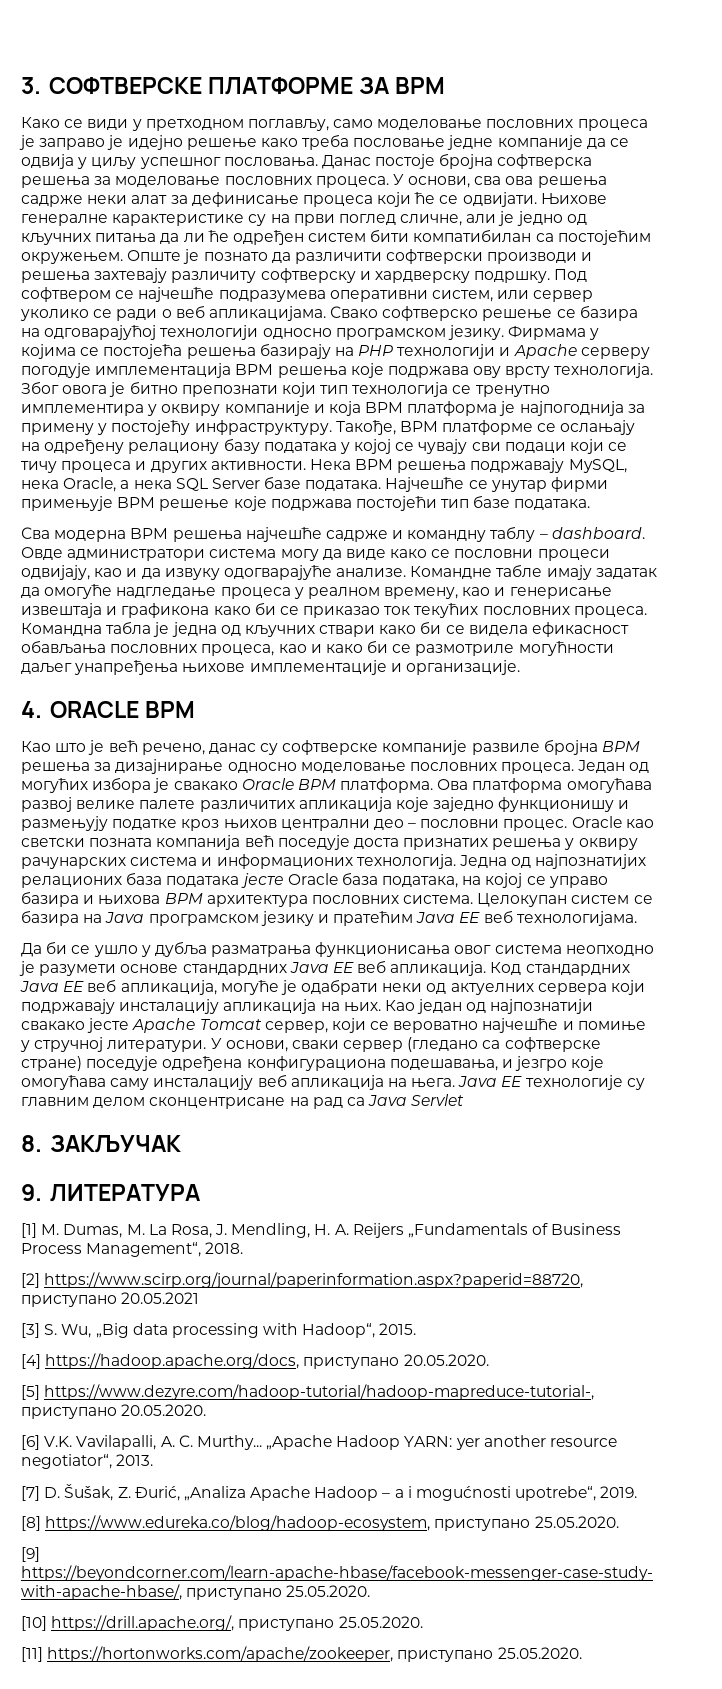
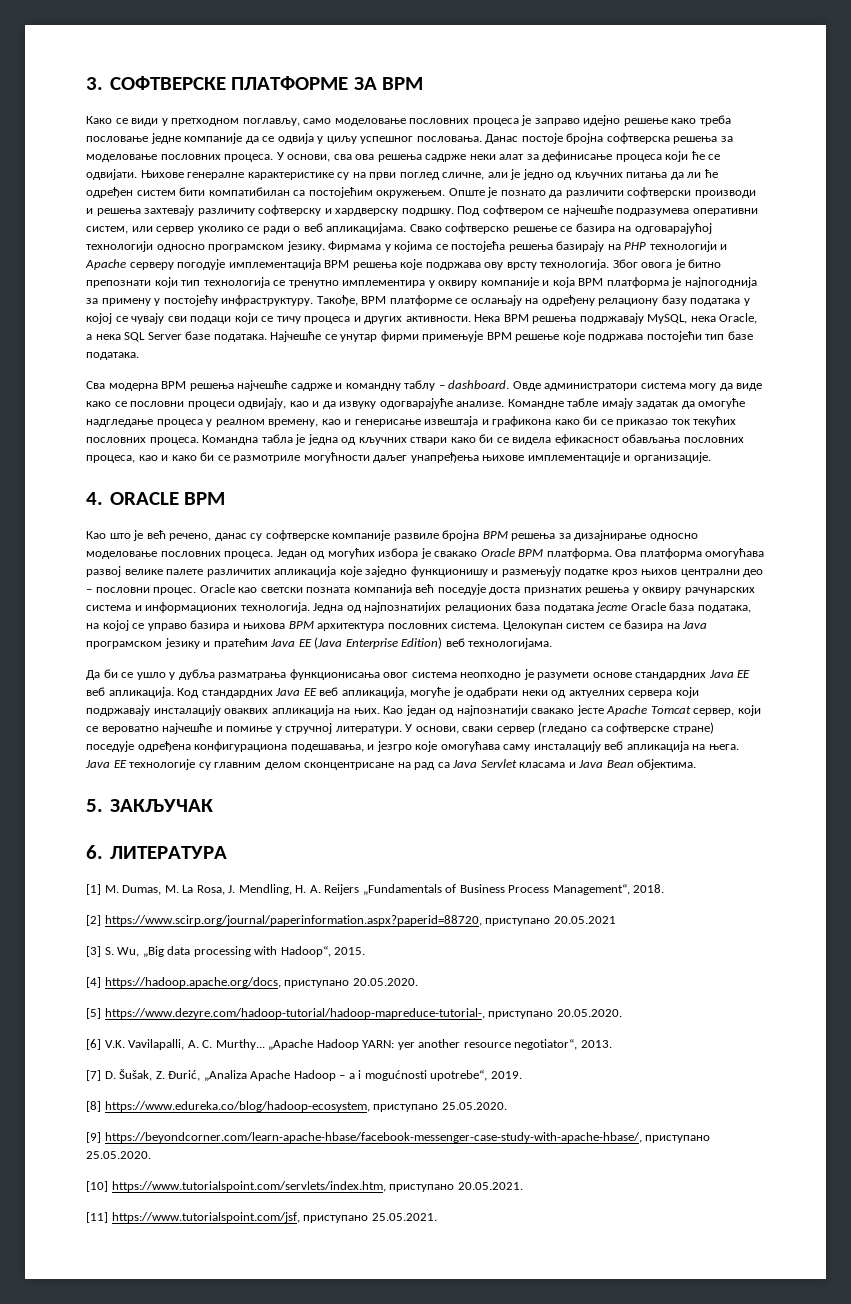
[107,135,124,150] је -> (580, 122) none
(481, 917) none -> [314,637,443,649] (Java Enterprise Edition)
(220, 1006) none -> [224,708,269,714] оваквих
[21,1135,42,1152] // 8. -> [519,759,697,770] [86,799,103,812] класама и Java Bean објектима. // 5.
[21,1184,42,1201] 9. -> [86,845,103,859] 6.
[51,1615,423,1631] [21,1646,582,1662] https://drill.apache.org/, приступано 25.05.2020. // [11] https://hortonworks.com/apache/zookeeper, приступано 25.05.2020. -> [111,1181,523,1192] [86,1212,437,1223] https://www.tutorialspoint.com/servlets/index.htm, приступано 20.05.2021. // [11] https://www.tutorialspoint.com/jsf, приступано 25.05.2021.

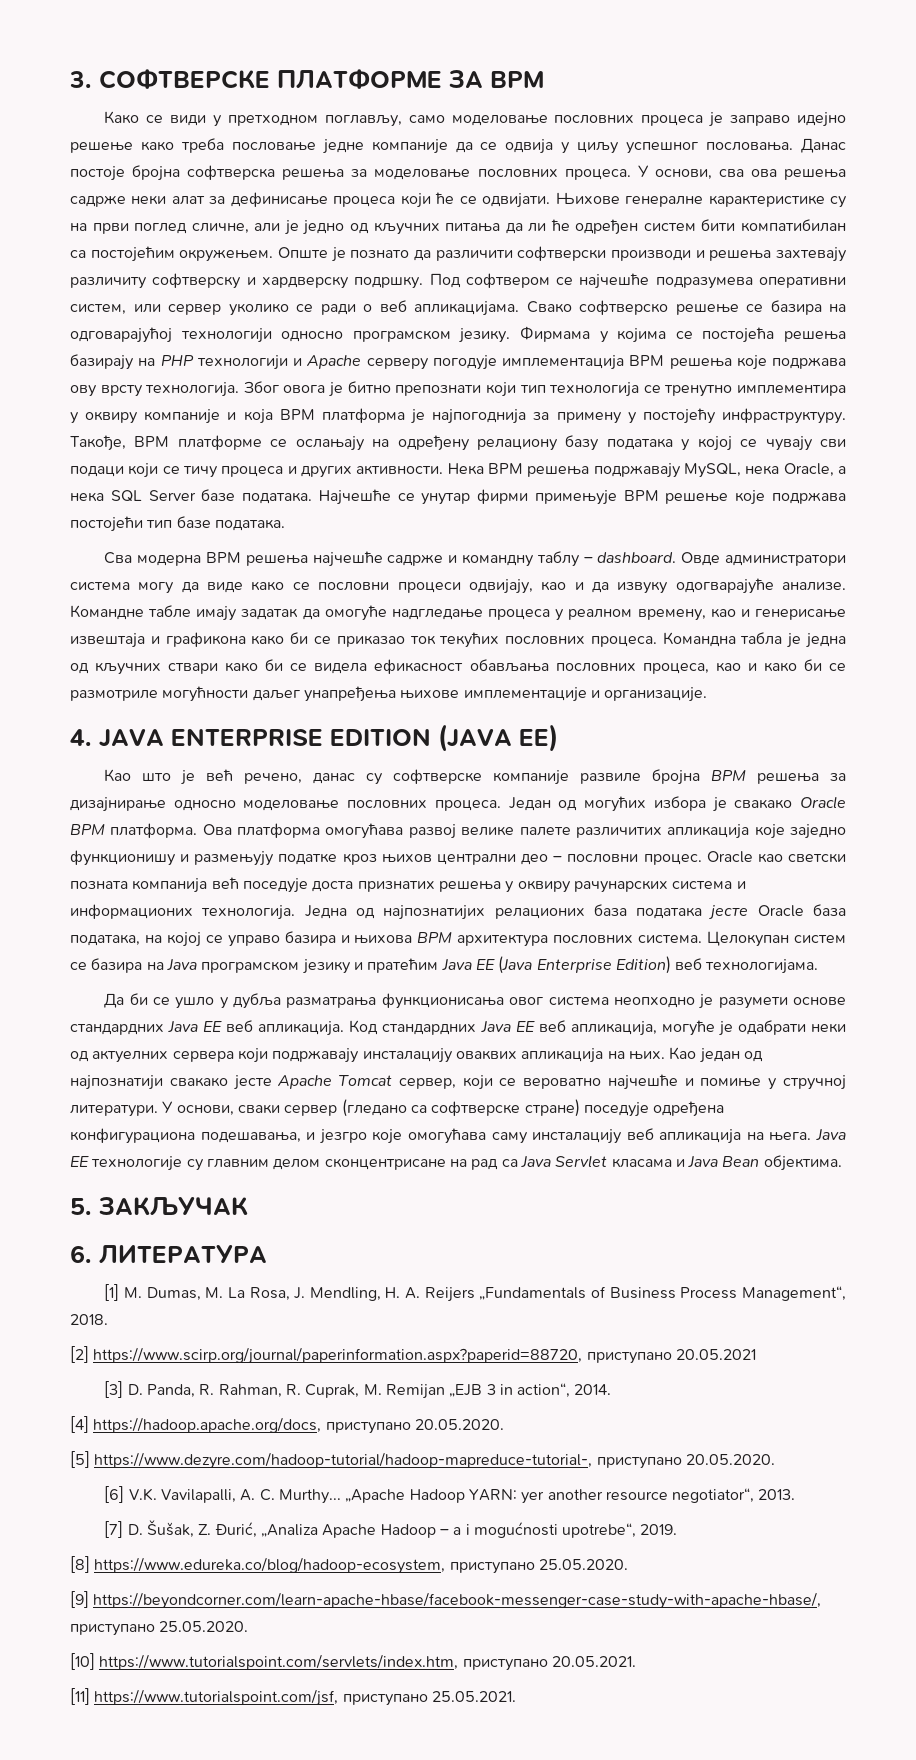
[109,492,226,505] ORACLE BPM -> [99,724,558,752] JAVA ENTERPRISE EDITION (JAVA EE)
[104,946,366,957] S. Wu, „Big data processing with Hadoop“, 2015. -> [127,1383,612,1399] D. Panda, R. Rahman, R. Cuprak, M. Remijan „EJB 3 in action“, 2014.

